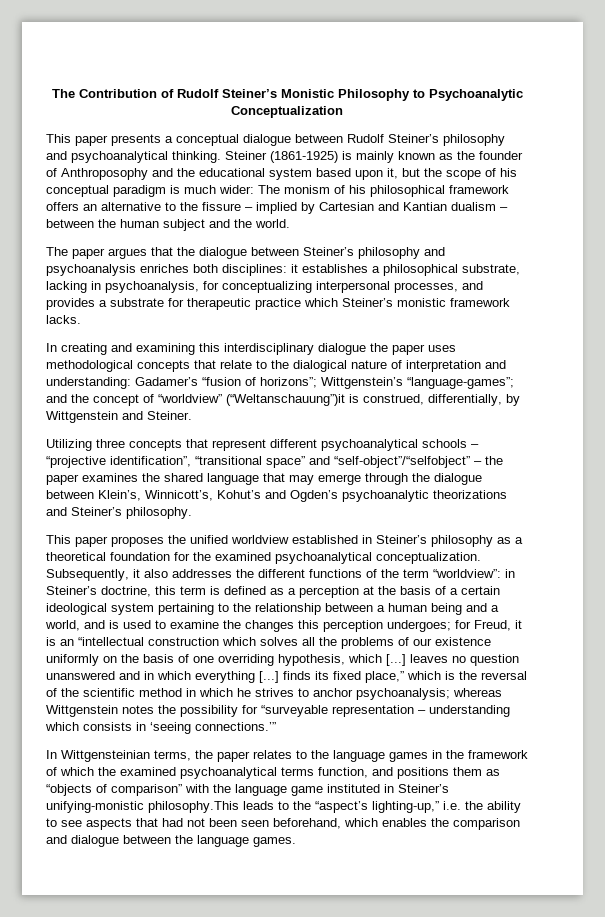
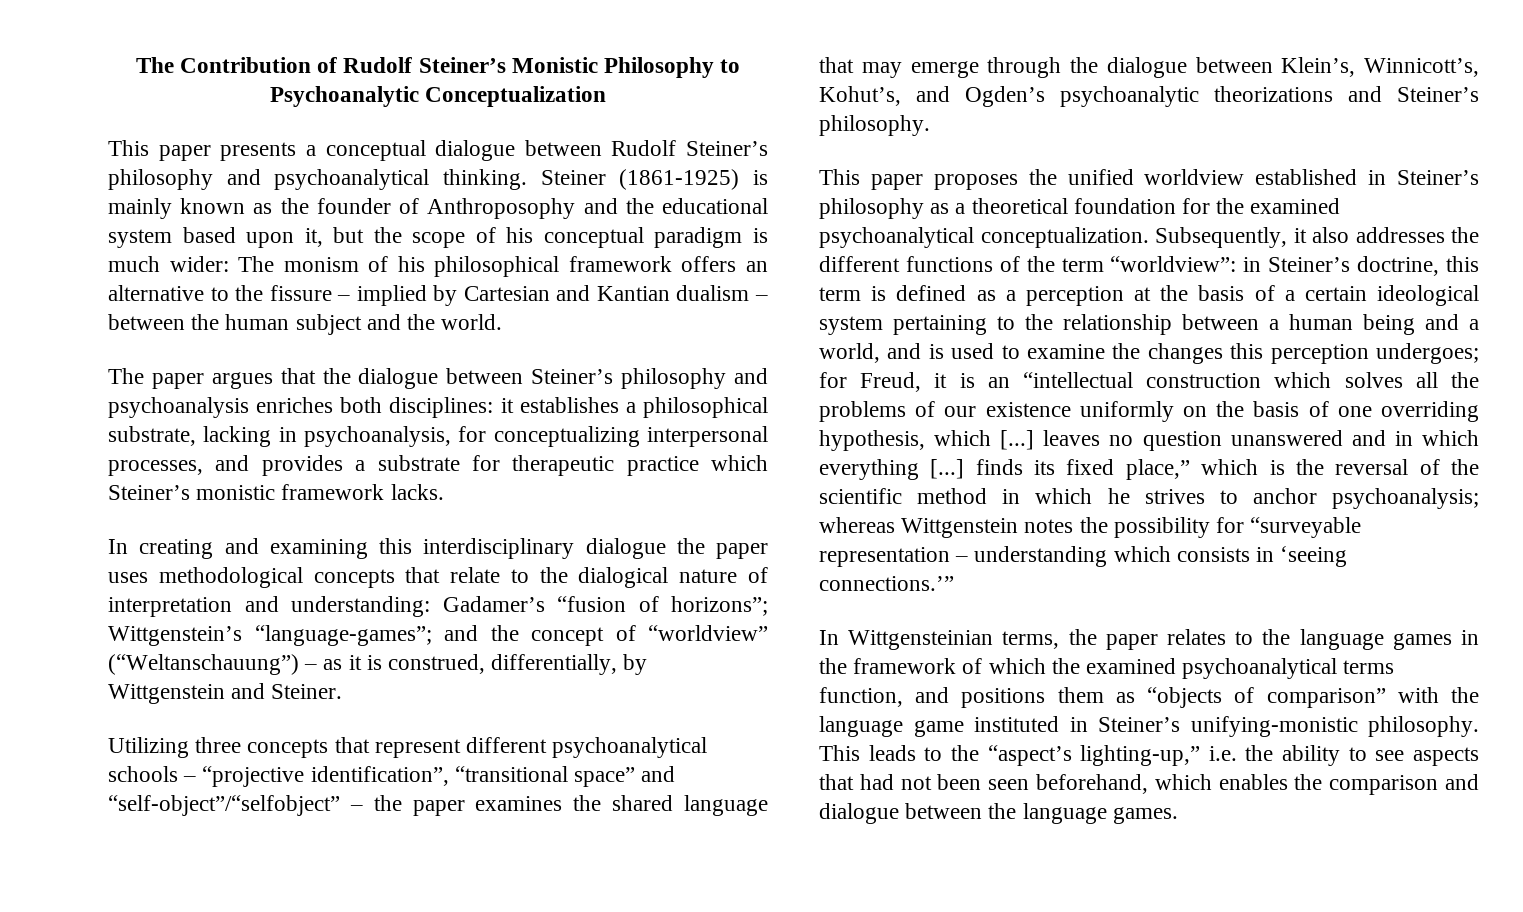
[226,394,345,406] (“Weltanschauung”)it -> [108,654,362,675] (“Weltanschauung”) – as it
[217,490,261,499] Kohut’s -> [819,86,901,106] Kohut’s,
[148,801,239,813] philosophy.This -> [1368,716,1479,737] [819,745,860,761] philosophy. This

